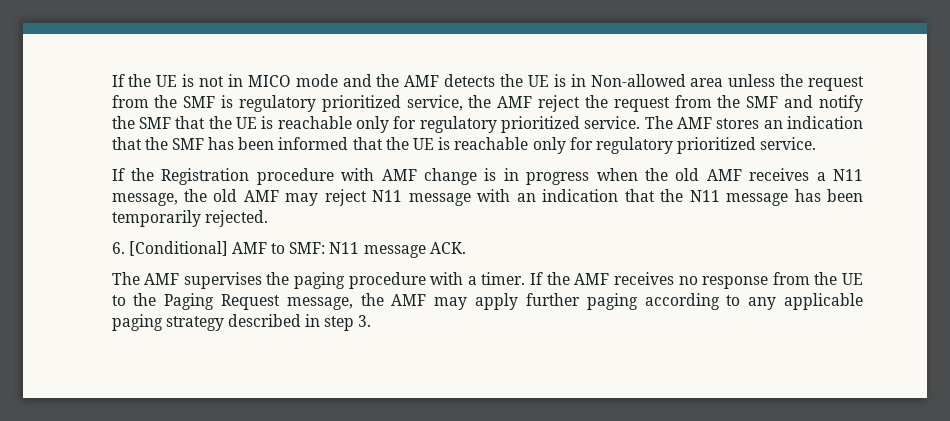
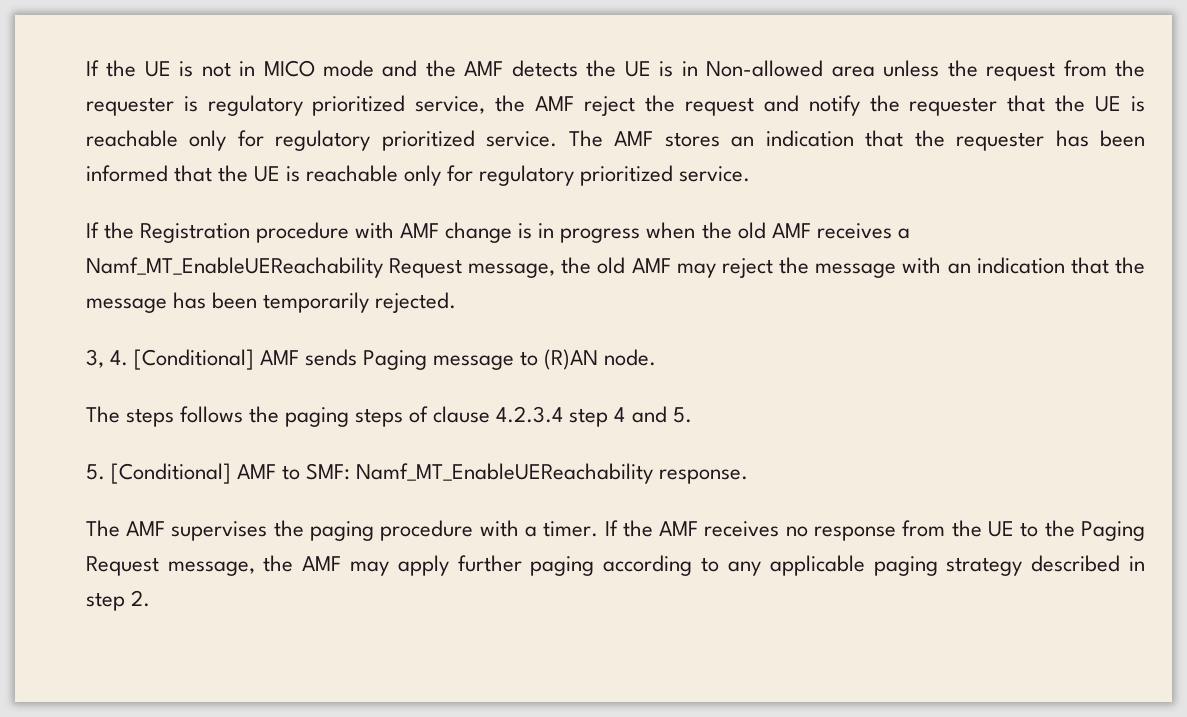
[183,96,216,108] SMF -> [85,97,174,116] requester
[674,95,779,108] from the SMF -> (754, 106) none
[138,117,171,129] SMF -> [909,97,998,116] requester
[171,138,204,150] SMF -> [956,132,1045,151] requester
[832,169,863,181] N11 -> [85,257,462,278] Namf_MT_EnableUEReachability Request
[372,190,403,202] N11 -> [779,257,810,274] the
[689,190,720,202] N11 -> (1145, 265) none
[111,242,125,254] 6. -> [85,349,657,370] [85,406,692,427] [85,464,105,480] 3, 4. [Conditional] AMF sends Paging message to (R)AN node. // The steps follows the paging steps of clause 4.2.3.4 step 4 and 5. // 5.
[329,242,466,258] N11 message ACK. -> [356,463,749,484] Namf_MT_EnableUEReachability response.
[358,315,372,327] 3. -> [130,590,150,607] 2.

